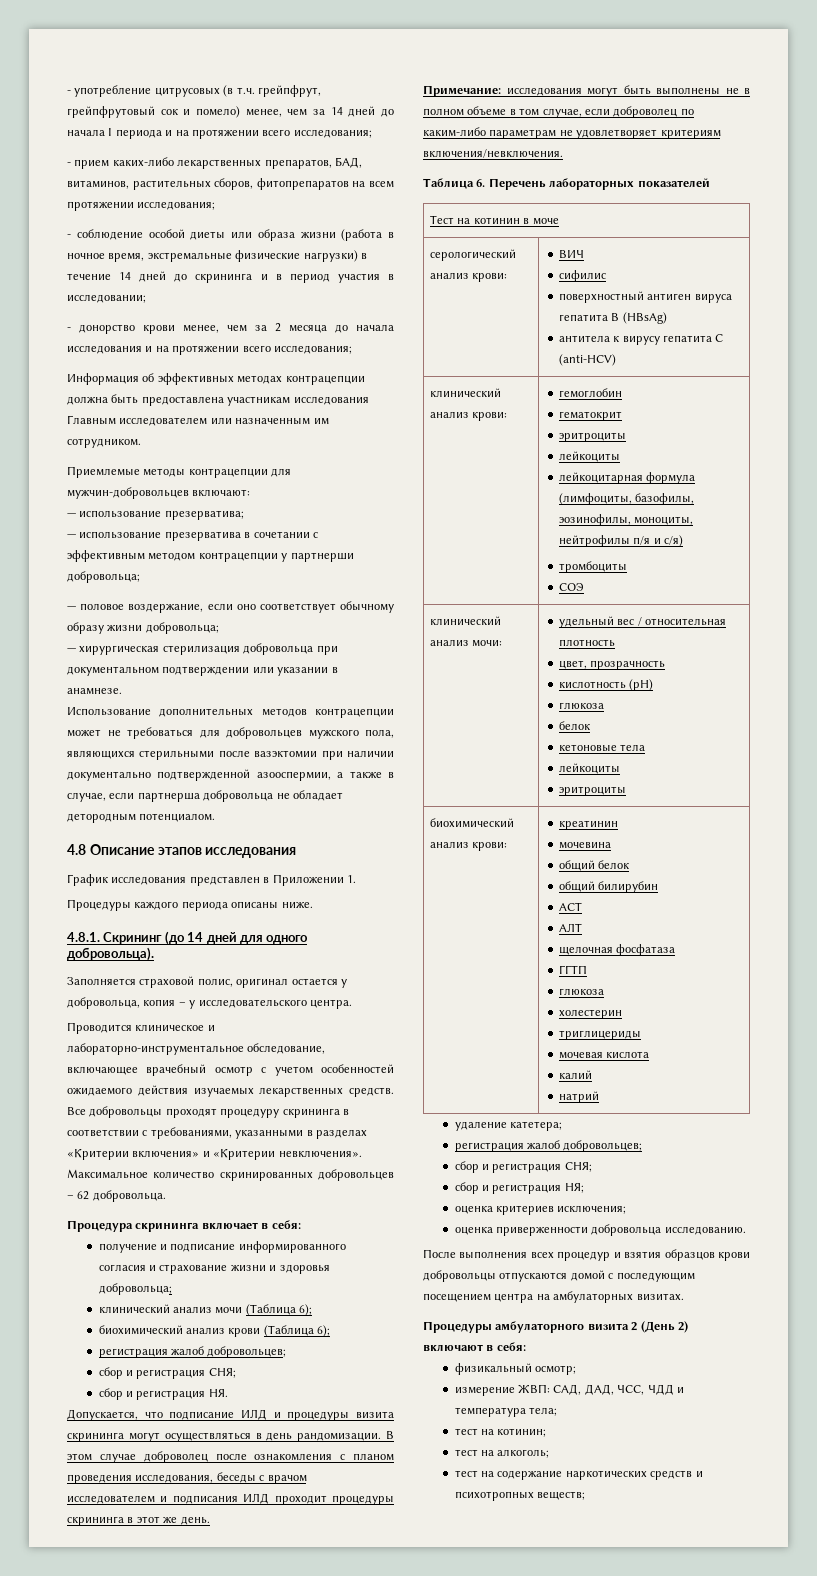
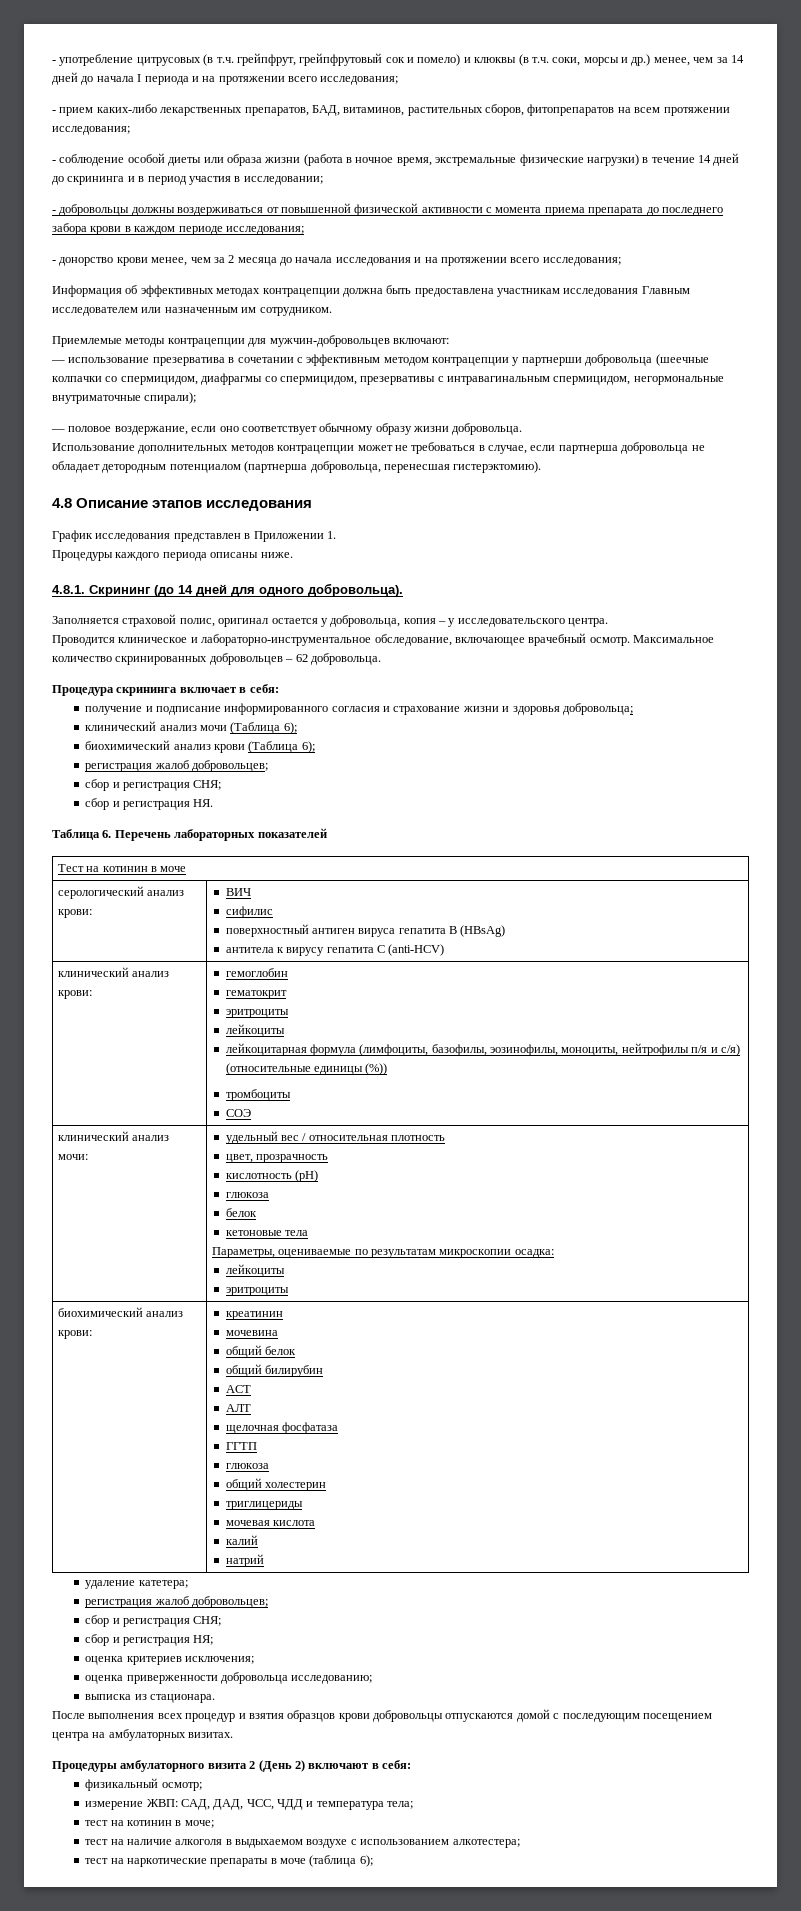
(240, 112) none -> [463,54,651,66] и клюквы (в т.ч. соки, морсы и др.)
(146, 298) none -> [52,203,723,216] [52,223,304,235] // - добровольцы должны воздерживаться от повышенной физической активности с момента приема препарата до последнего забора крови в каждом периоде исследования;
[67,510,244,520] // — использование презерватива; -> (449, 341) none
[67,571,140,583] добровольца; -> [585,354,709,366] [52,373,724,385] [52,392,197,404] добровольца (шеечные колпачки со спермицидом, диафрагмы со спермицидом, презервативы с интравагинальным спермицидом, негормональные внутриматочные спирали);
[145,622,219,634] [67,643,338,655] [67,666,338,676] [67,688,122,695] добровольца; // — хирургическая стерилизация добровольца при документальном подтверждении или указании в анамнезе. -> [452,423,523,435] добровольца.
[199,727,394,739] [67,750,394,760] [67,769,382,781] для добровольцев мужского пола, являющихся стерильными после вазэктомии при наличии документально подтвержденной азооспермии, а также -> (476, 448) none
[139,813,216,822] потенциалом. -> [169,461,542,473] потенциалом (партнерша добровольца, перенесшая гистерэктомию).
[214,1064,394,1076] [67,1085,394,1097] [67,1106,349,1118] [67,1127,367,1139] [67,1149,362,1160] осмотр с учетом особенностей ожидаемого действия изучаемых лекарственных средств. Все добровольцы проходят процедуру скрининга в соответствии с требованиями, указанными в разделах «Критерии включения» и «Критерии невключения». -> [589,637,630,646] осмотр.
[67,1409,394,1421] [67,1431,395,1442] [67,1451,394,1463] [67,1472,307,1484] [67,1493,394,1505] [67,1516,210,1526] [423,85,750,97] [423,106,694,118] [423,127,721,139] [423,149,563,158] // Допускается, что подписание ИЛД и процедуры визита скрининга могут осуществляться в день рандомизации. В этом случае доброволец после ознакомления с планом проведения исследования, беседы с врачом исследователем и подписания ИЛД проходит процедуры скрининга в этот же день. // Примечание: исследования могут быть выполнены не в полном объеме в том случае, если доброволец по каким-либо параметрам не удовлетворяет критериям включения/невключения. -> (214, 803) none
(683, 541) none -> [225,1063,388,1075] (относительные единицы (%))
(646, 747) none -> [211,1247,554,1258] // Параметры, оцениваемые по результатам микроскопии осадка:
(604, 991) none -> [225,1478,262,1491] общий
[664,1226,746,1235] исследованию. -> [291,1675,373,1684] [85,1694,215,1703] исследованию; // выписка из стационара.
[497,1428,547,1437] [454,1449,550,1458] [454,1470,703,1480] [454,1491,586,1501] котинин; // тест на алкоголь; // тест на содержание наркотических средств и психотропных веществ; -> [126,1820,214,1828] [85,1839,520,1848] [85,1855,373,1867] котинин в моче; // тест на наличие алкоголя в выдыхаемом воздухе с использованием алкотестера; // тест на наркотические препараты в моче (таблица 6);

